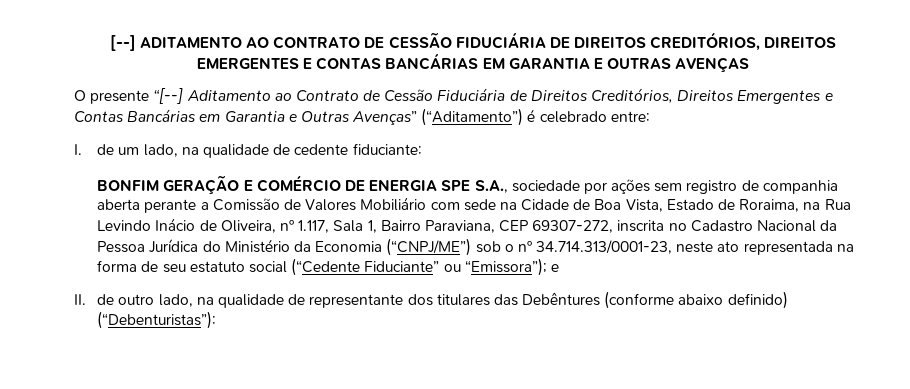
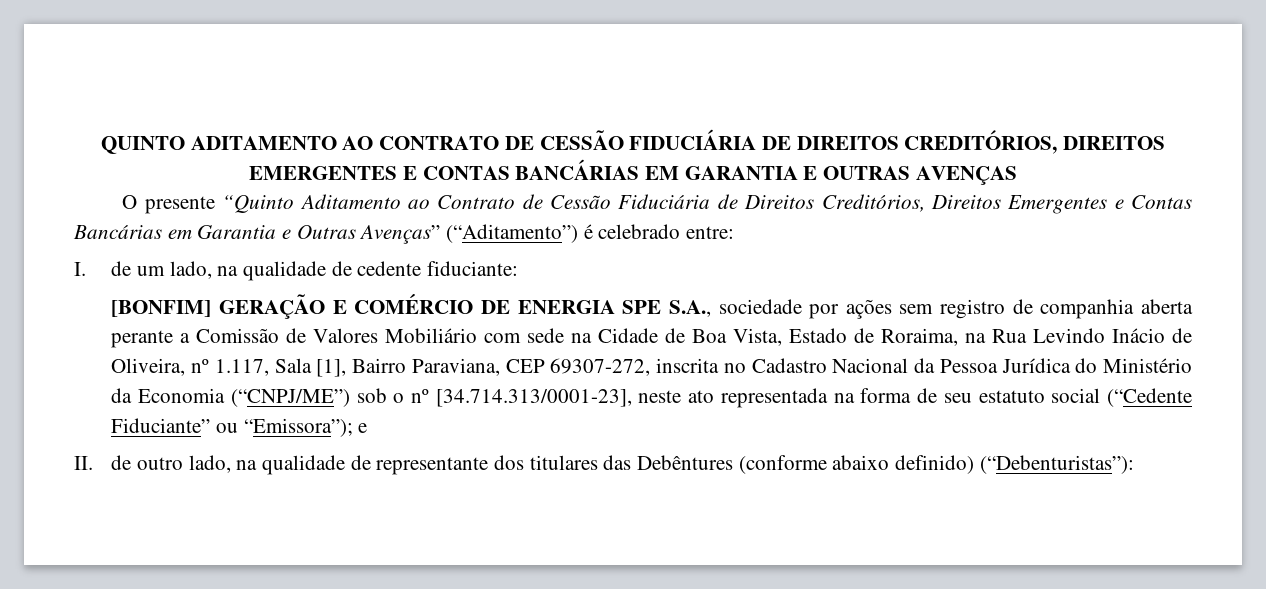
[109,35,136,51] [--] -> [101,136,186,154] QUINTO
[153,88,184,104] “[--] -> [222,195,295,213] “Quinto
[97,180,160,191] BONFIM -> [111,300,212,317] [BONFIM]
[367,220,377,233] 1, -> [316,359,347,377] [1],
[536,240,673,254] 34.714.313/0001-23, -> [435,389,632,407] [34.714.313/0001-23],

